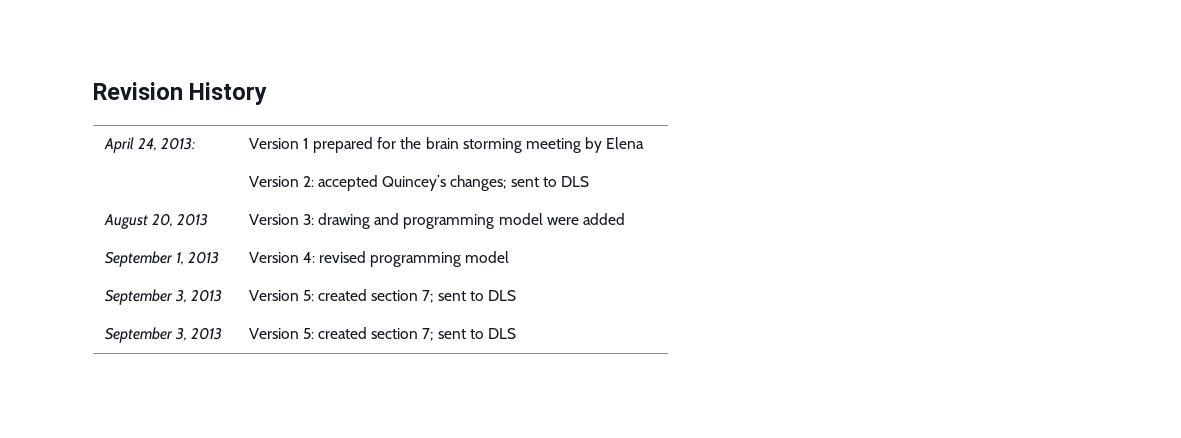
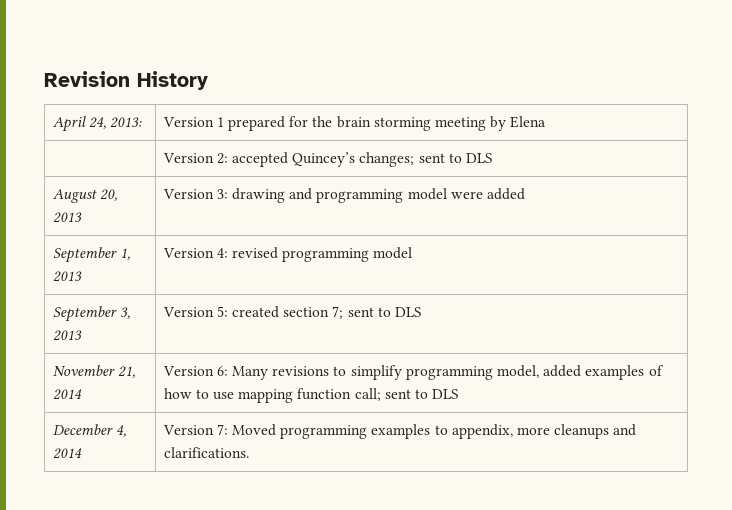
[104,327,222,343] [248,327,516,341] September 3, 2013 | Version 5: created section 7; sent to DLS -> [52,365,135,378] [52,389,82,400] [162,365,664,380] [163,388,460,403] [52,424,126,437] [52,448,82,459] [162,424,637,439] [163,447,249,458] November 21, 2014 | Version 6: Many revisions to simplify programming model, added examples of how to use mapping function call; sent to DLS // December 4, 2014 | Version 7: Moved programming examples to appendix, more cleanups and clarifications.

